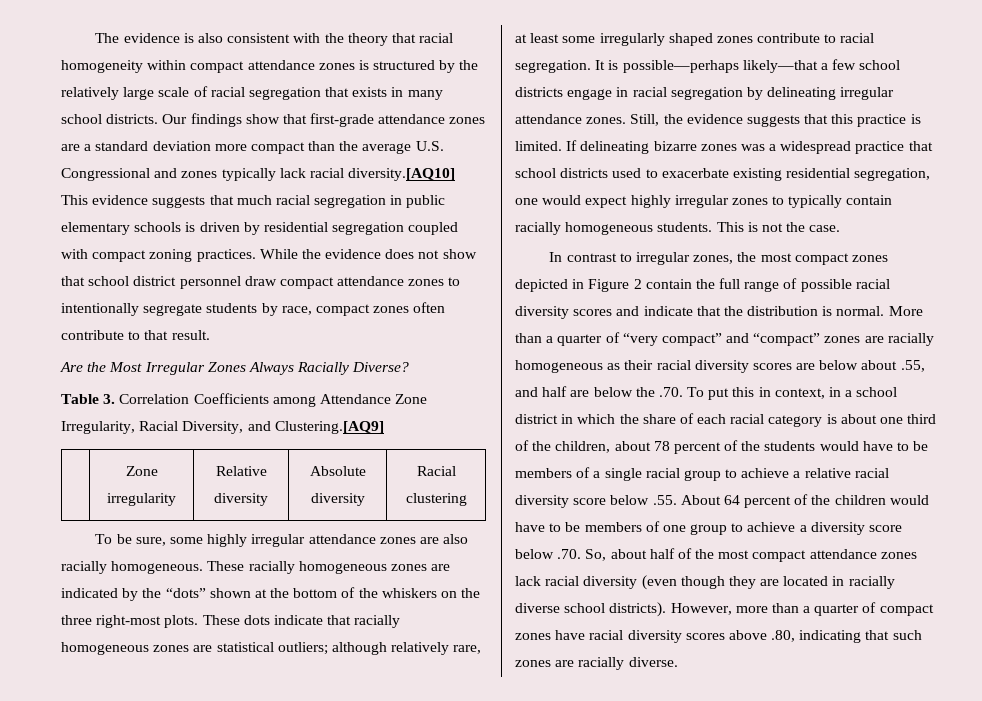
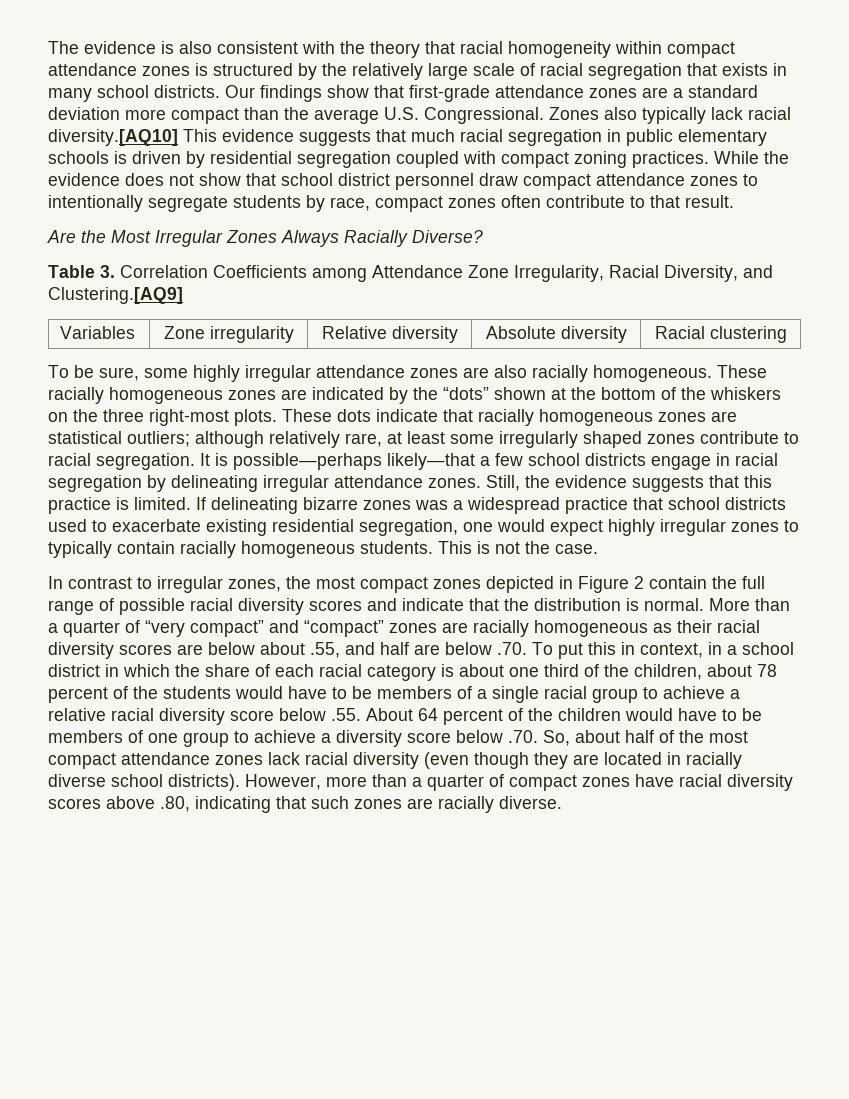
[61,168,218,181] Congressional and zones -> [424,107,637,124] Congressional. Zones also
(384, 427) none -> [59,326,135,339] Variables
[635,387,655,397] the -> (492, 648) none

